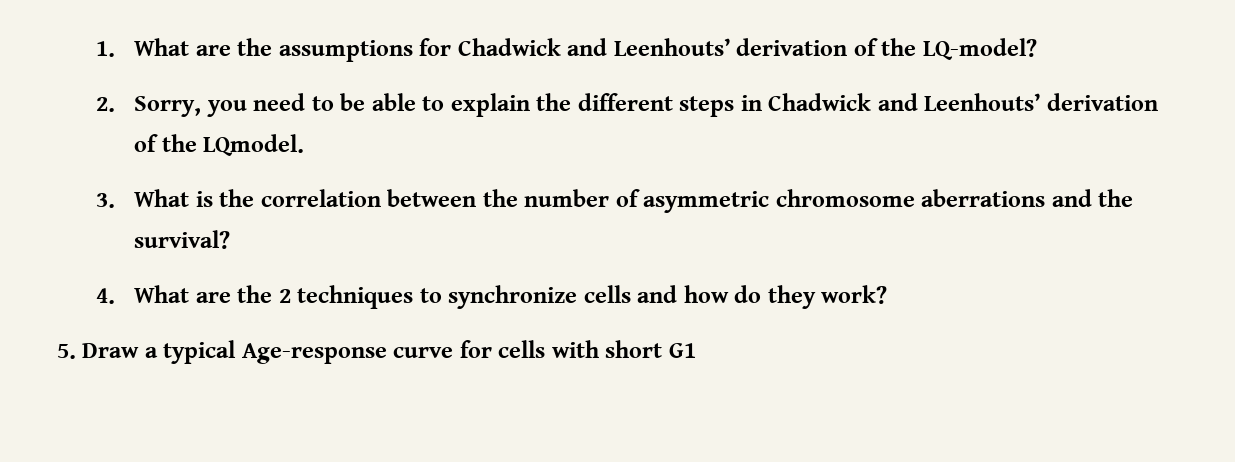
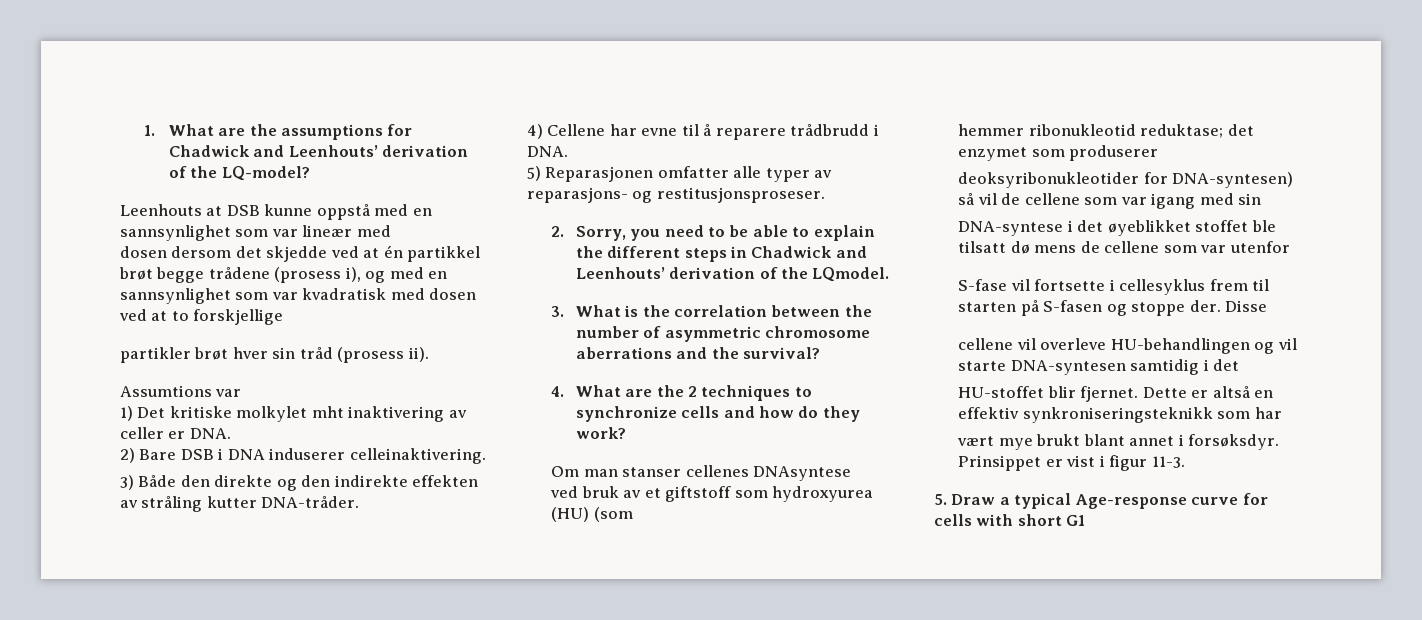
(1037, 49) none -> [120,204,432,220] [120,225,391,241] [120,245,481,262] [119,267,448,283] [120,288,477,304] [119,309,284,325] [120,347,429,363] [120,385,242,397] [120,406,467,422] [120,427,231,439] [120,448,486,464] [120,475,479,491] [120,496,360,512] [527,124,879,140] [527,146,568,157] [527,166,833,182] [527,187,825,203] // Leenhouts at DSB kunne oppstå med en sannsynlighet som var lineær med // dosen dersom det skjedde ved at én partikkel brøt begge trådene (prosess i), og med en sannsynlighet som var kvadratisk med dosen ved at to forskjellige // partikler brøt hver sin tråd (prosess ii). // Assumtions var // 1) Det kritiske molkylet mht inaktivering av celler er DNA. // 2) Bare DSB i DNA induserer celleinaktivering. // 3) Både den direkte og den indirekte effekten av stråling kutter DNA-tråder. // 4) Cellene har evne til å reparere trådbrudd i DNA. // 5) Reparasjonen omfatter alle typer av reparasjons- og restitusjonsproseser.
(888, 294) none -> [551,465,852,481] [550,486,874,502] [551,507,633,522] [958,124,1254,138] [958,145,1159,161] [958,172,1294,188] [958,193,1261,209] [958,220,1276,236] [958,241,1290,254] [958,279,1270,295] [958,300,1268,316] [958,338,1297,354] [958,359,1240,375] [958,386,1274,402] [958,407,1282,423] [957,434,1280,450] [958,455,1185,471] // Om man stanser cellenes DNAsyntese // ved bruk av et giftstoff som hydroxyurea (HU) (som // hemmer ribonukleotid reduktase; det enzymet som produserer // deoksyribonukleotider for DNA-syntesen) så vil de cellene som var igang med sin // DNA-syntese i det øyeblikket stoffet ble tilsatt dø mens de cellene som var utenfor // S-fase vil fortsette i cellesyklus frem til starten på S-fasen og stoppe der. Disse // cellene vil overleve HU-behandlingen og vil starte DNA-syntesen samtidig i det // HU-stoffet blir fjernet. Dette er altså en effektiv synkroniseringsteknikk som har // vært mye brukt blant annet i forsøksdyr. Prinsippet er vist i figur 11-3.

